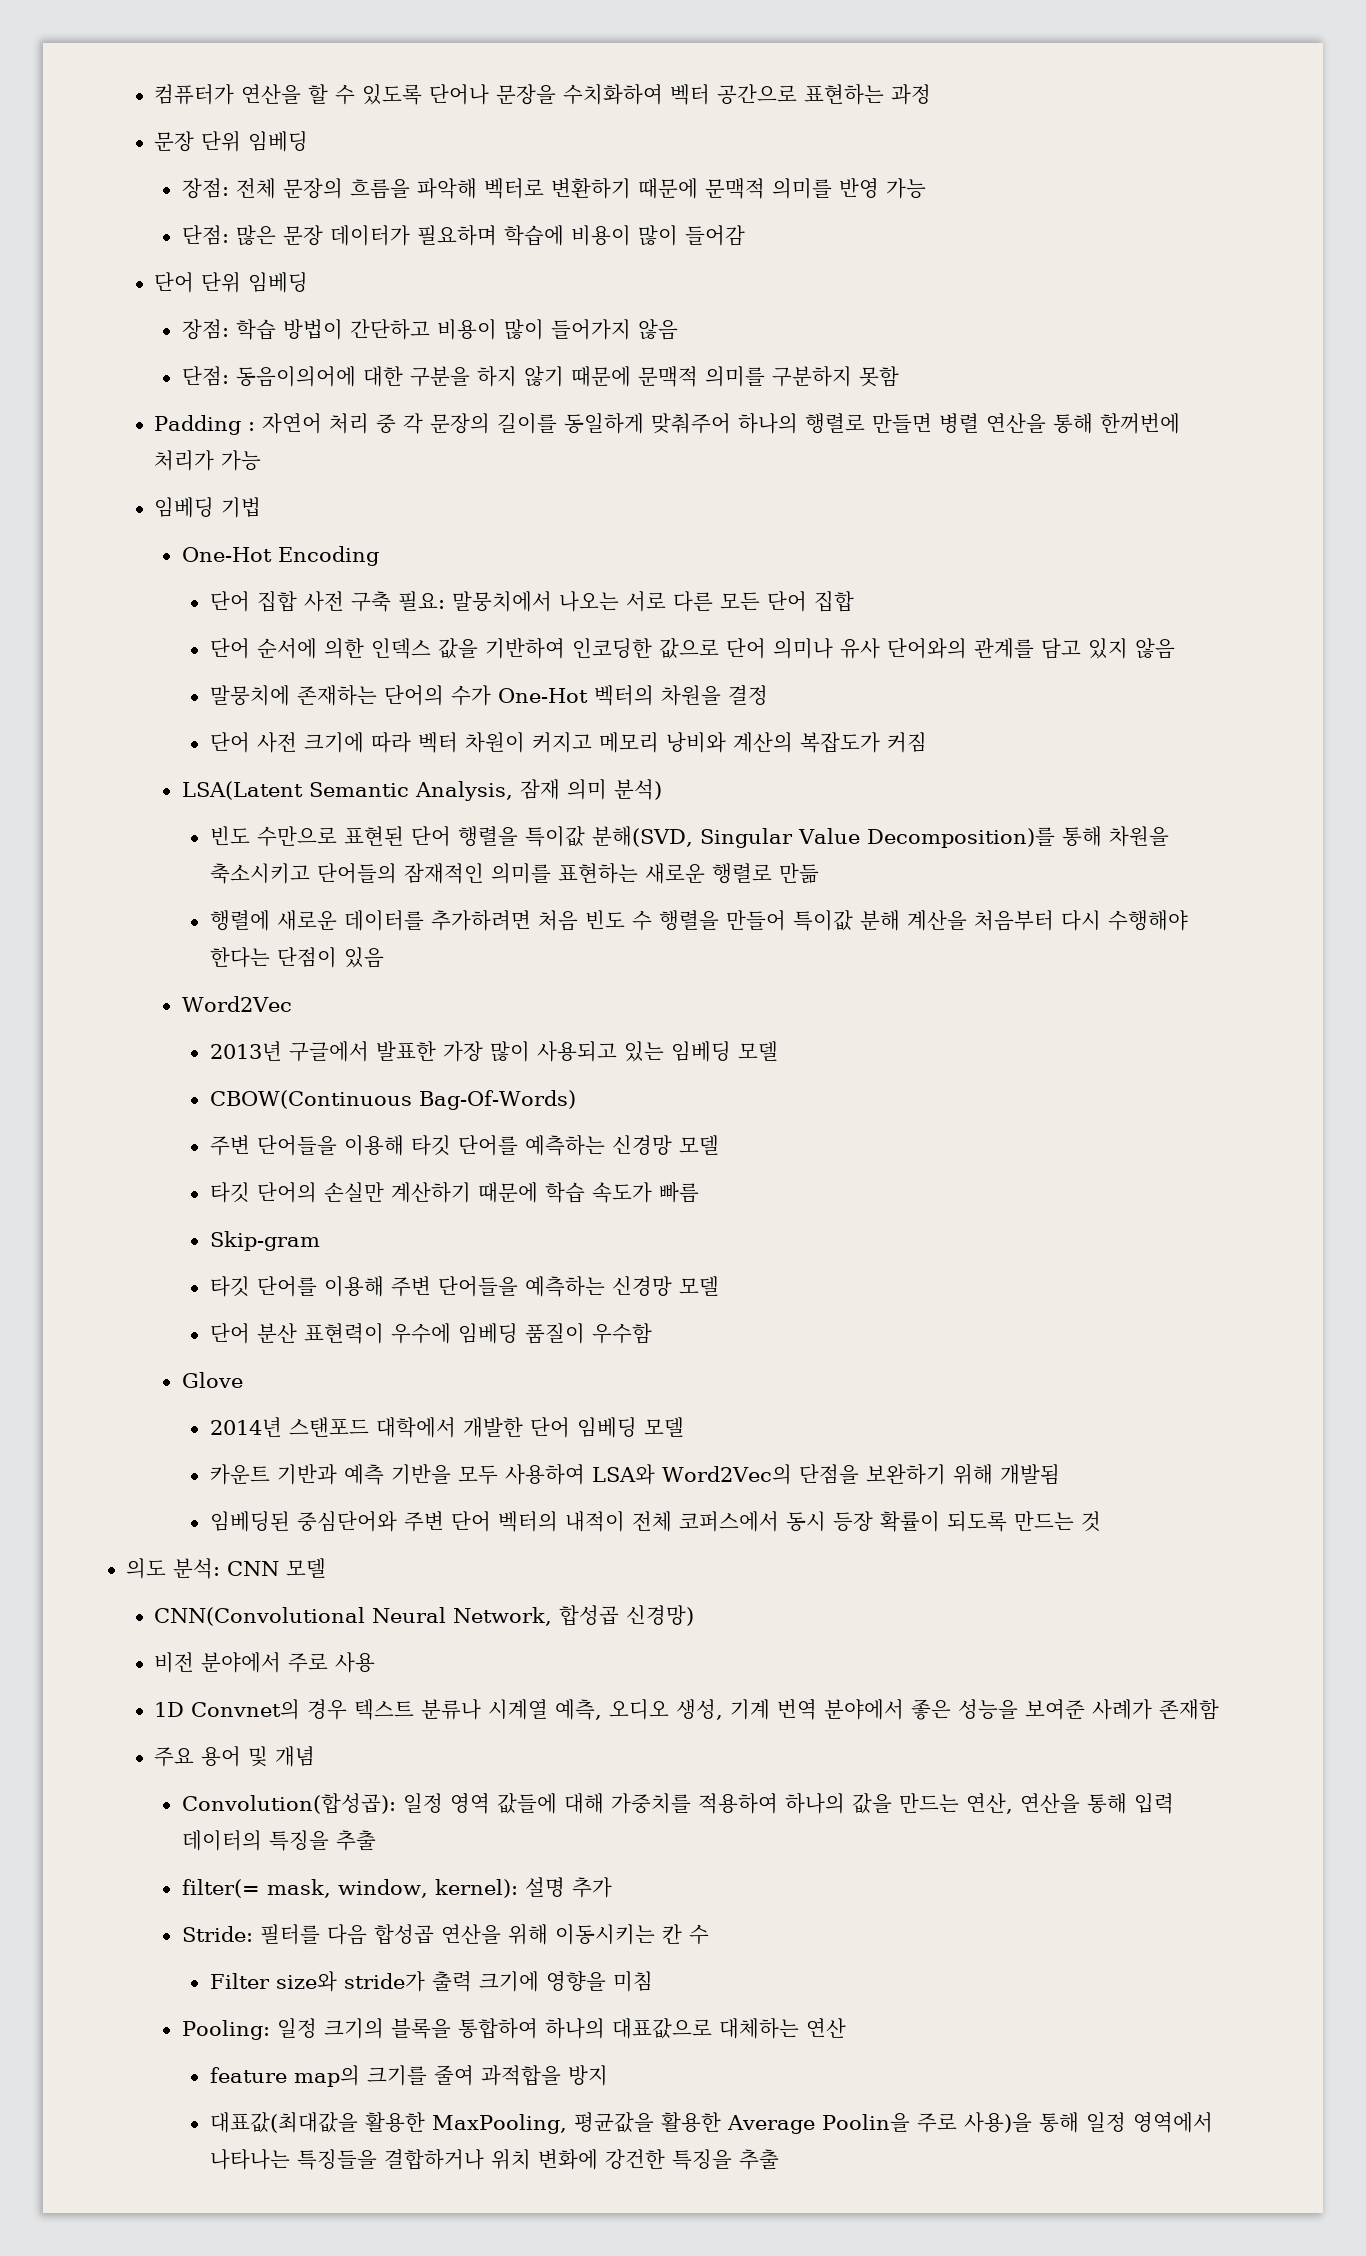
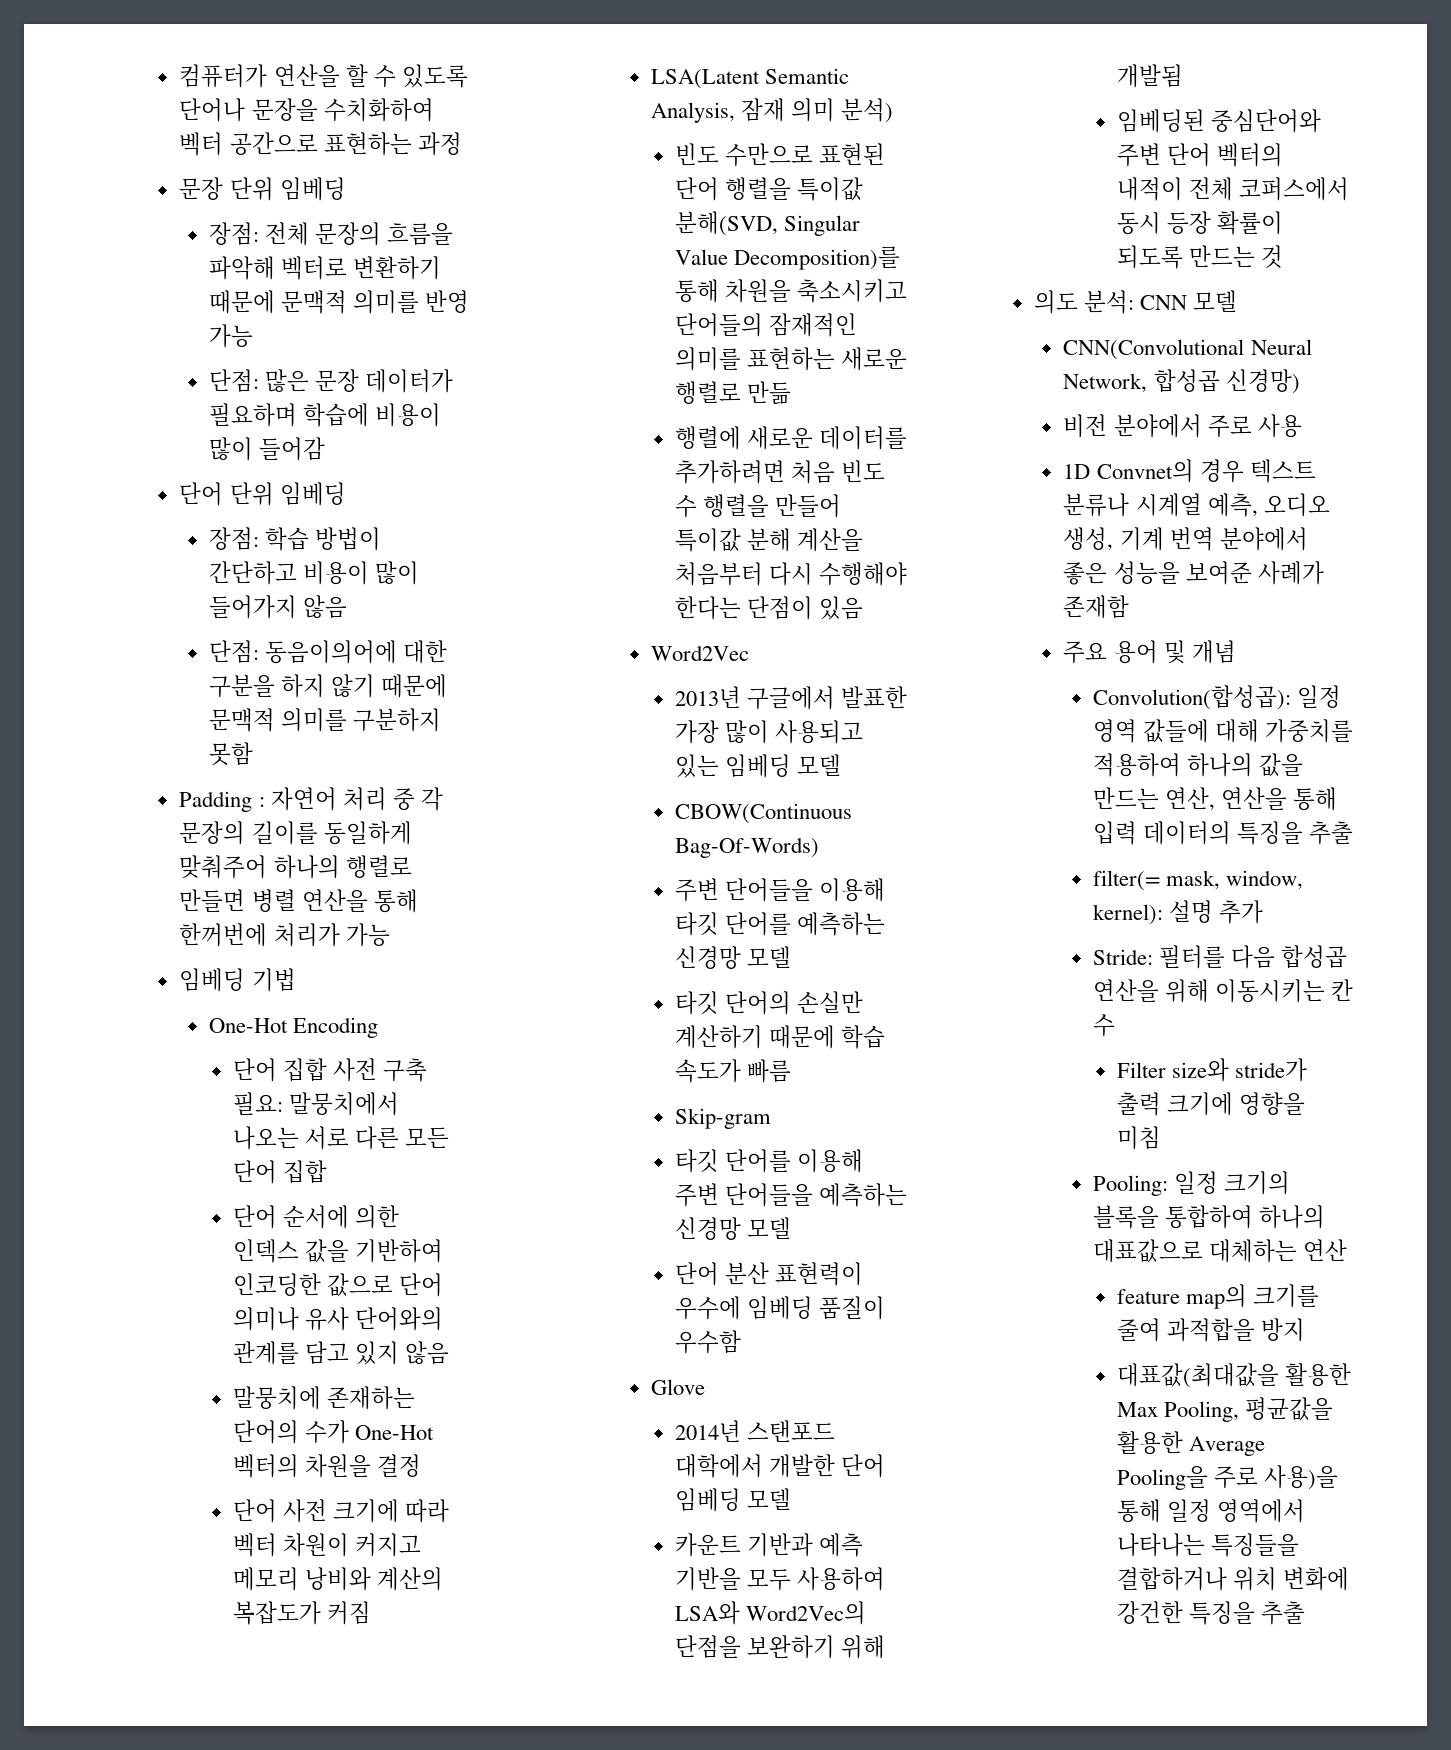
[431,2114,567,2134] MaxPooling, -> [1117,1401,1240,1422] Max Pooling,
[821,2113,910,2132] Poolin을 -> [1117,1466,1209,1490] Pooling을

